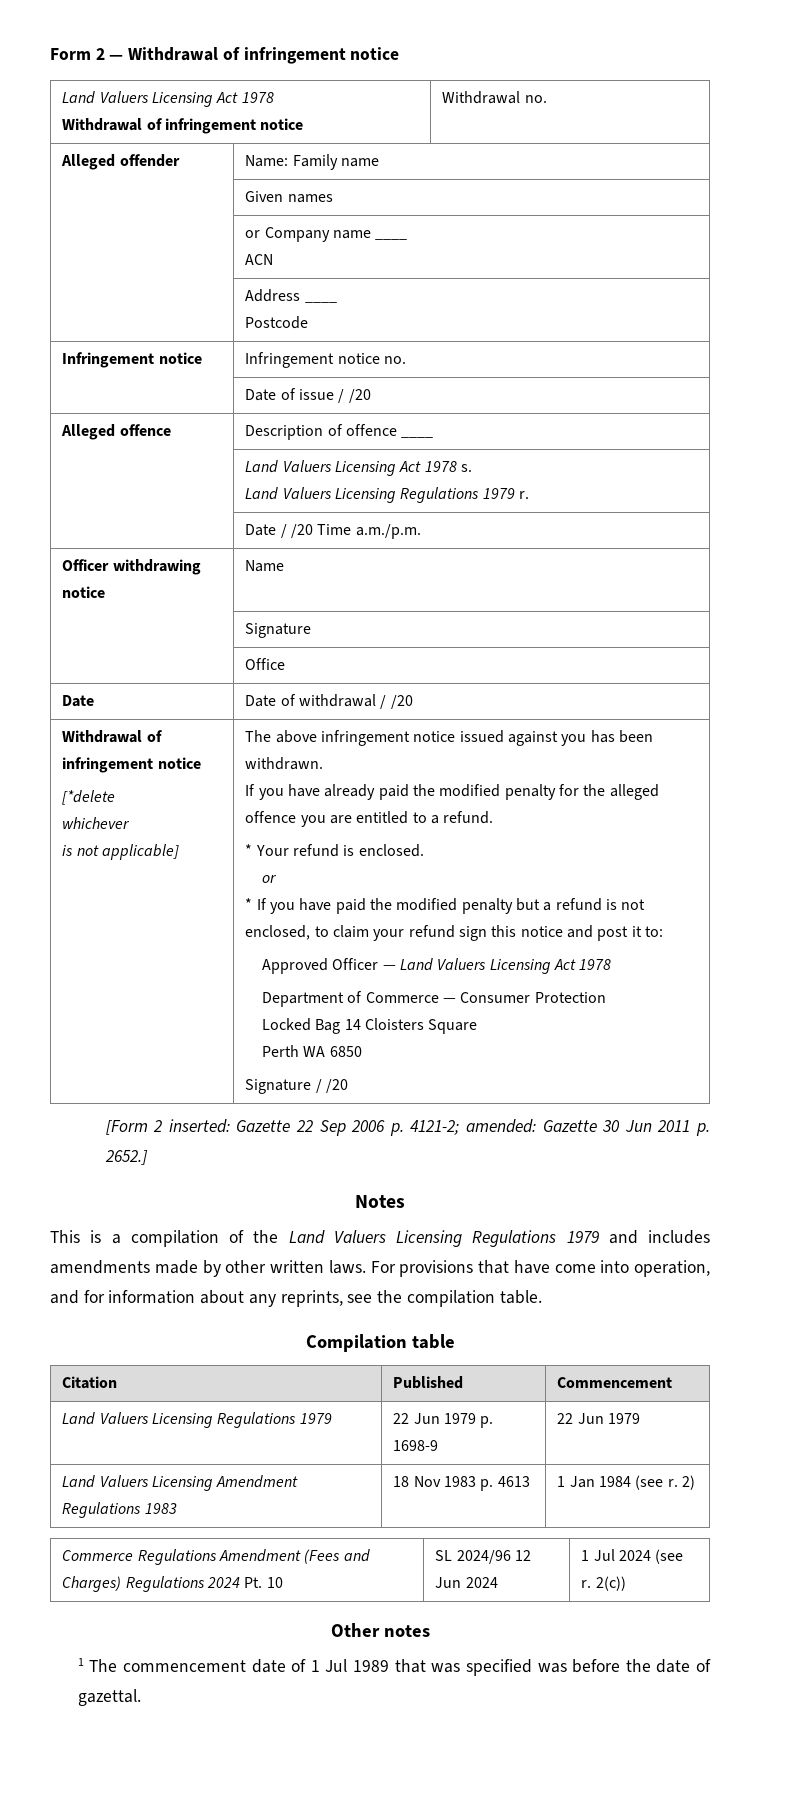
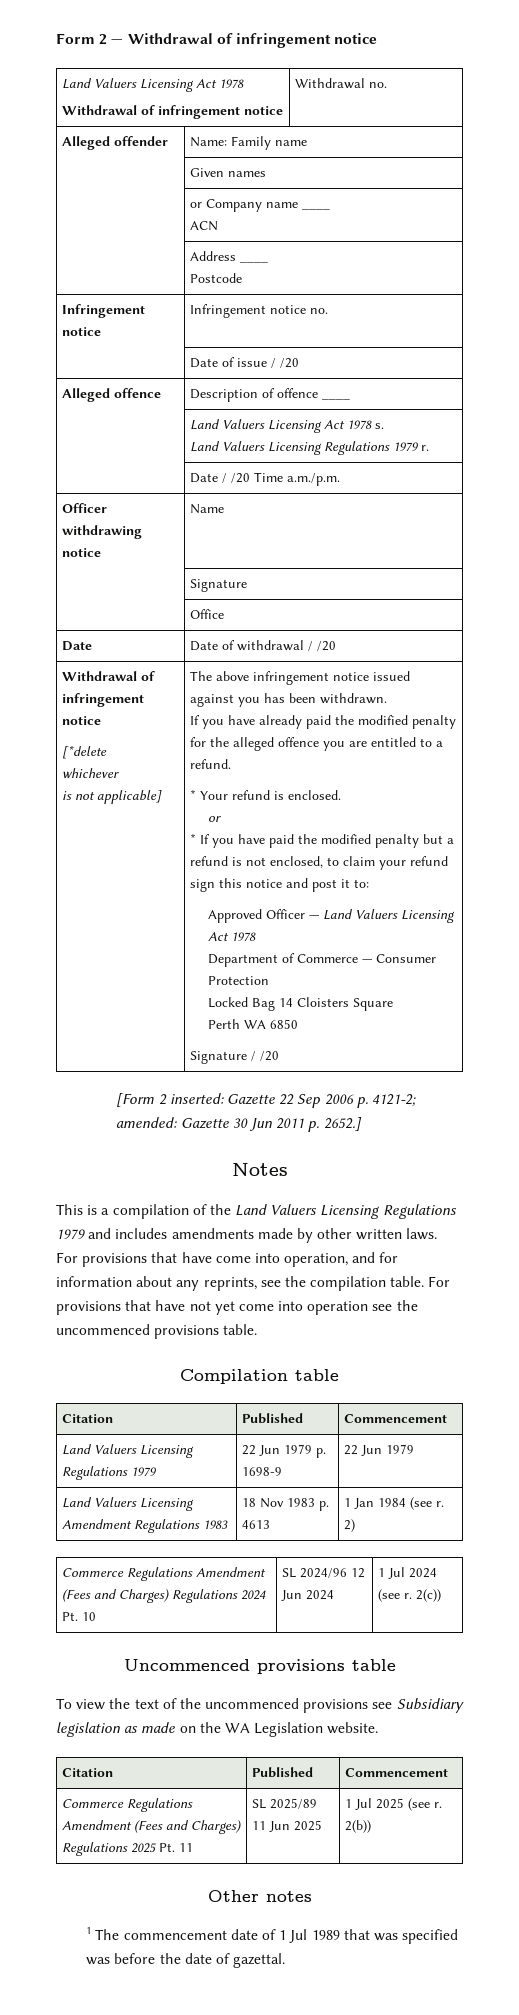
(542, 1297) none -> [428,1276,451,1287] [56,1300,418,1315] [56,1324,258,1339] For provisions that have not yet come into operation see the uncommenced provisions table.
(626, 1583) none -> [123,1659,396,1674] [56,1698,464,1713] [56,1722,379,1737] [62,1768,114,1777] [252,1767,314,1778] [345,1768,449,1777] [62,1798,194,1812] [62,1820,243,1834] [62,1842,194,1856] [252,1798,318,1809] [252,1820,323,1832] [345,1798,443,1811] [345,1820,372,1833] // Uncommenced provisions table // To view the text of the uncommenced provisions see Subsidiary legislation as made on the WA Legislation website. // Citation | Published | Commencement // Commerce Regulations Amendment (Fees and Charges) Regulations 2025 Pt. 11 | SL 2025/89 11 Jun 2025 | 1 Jul 2025 (see r. 2(b))

